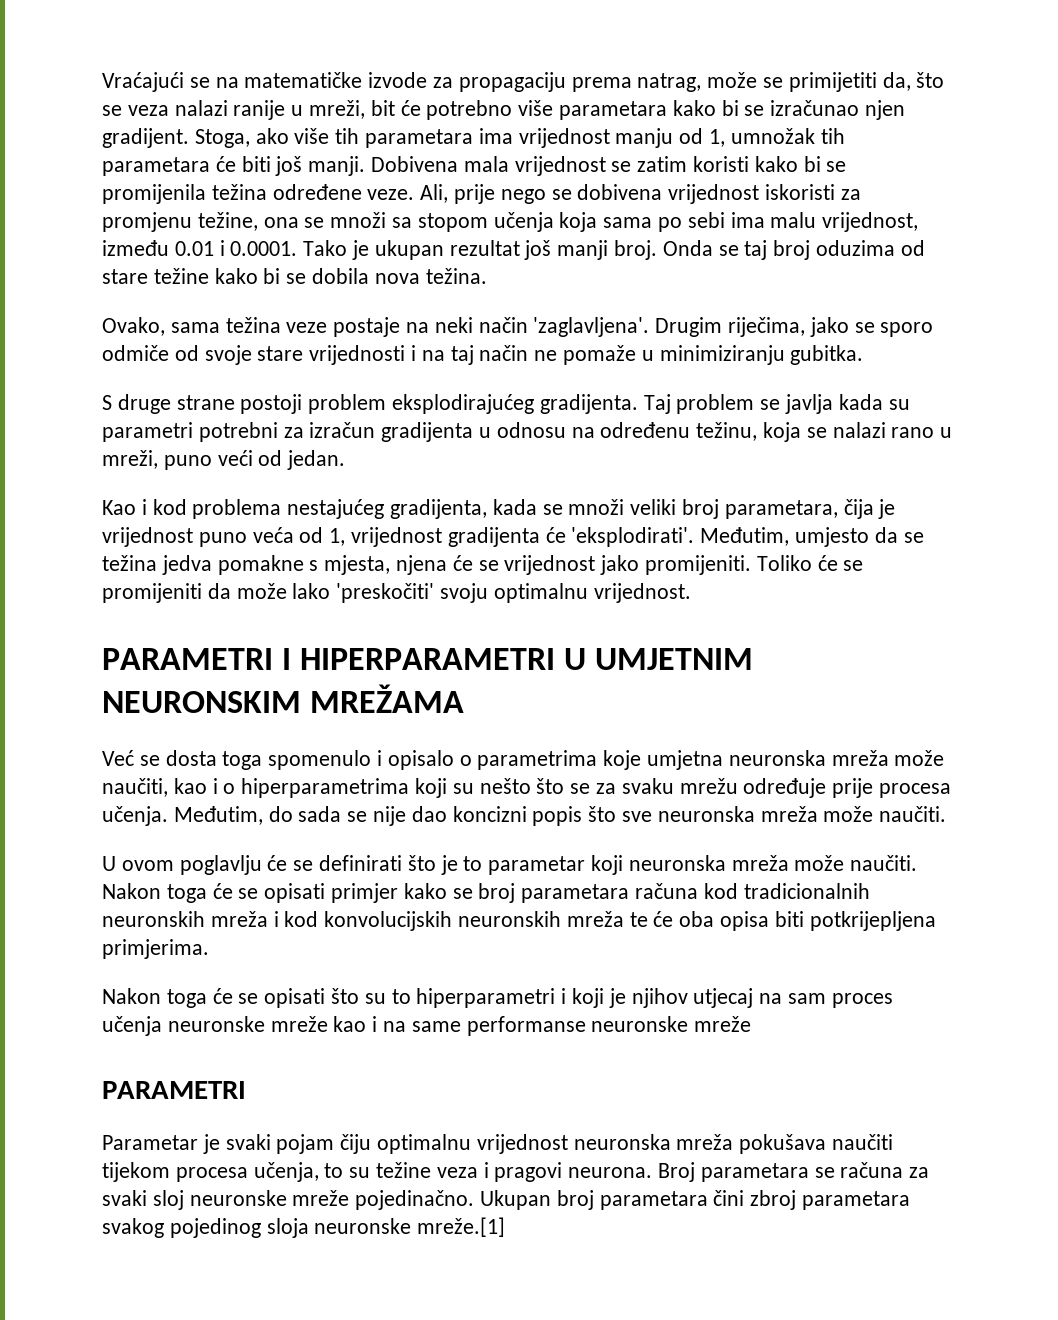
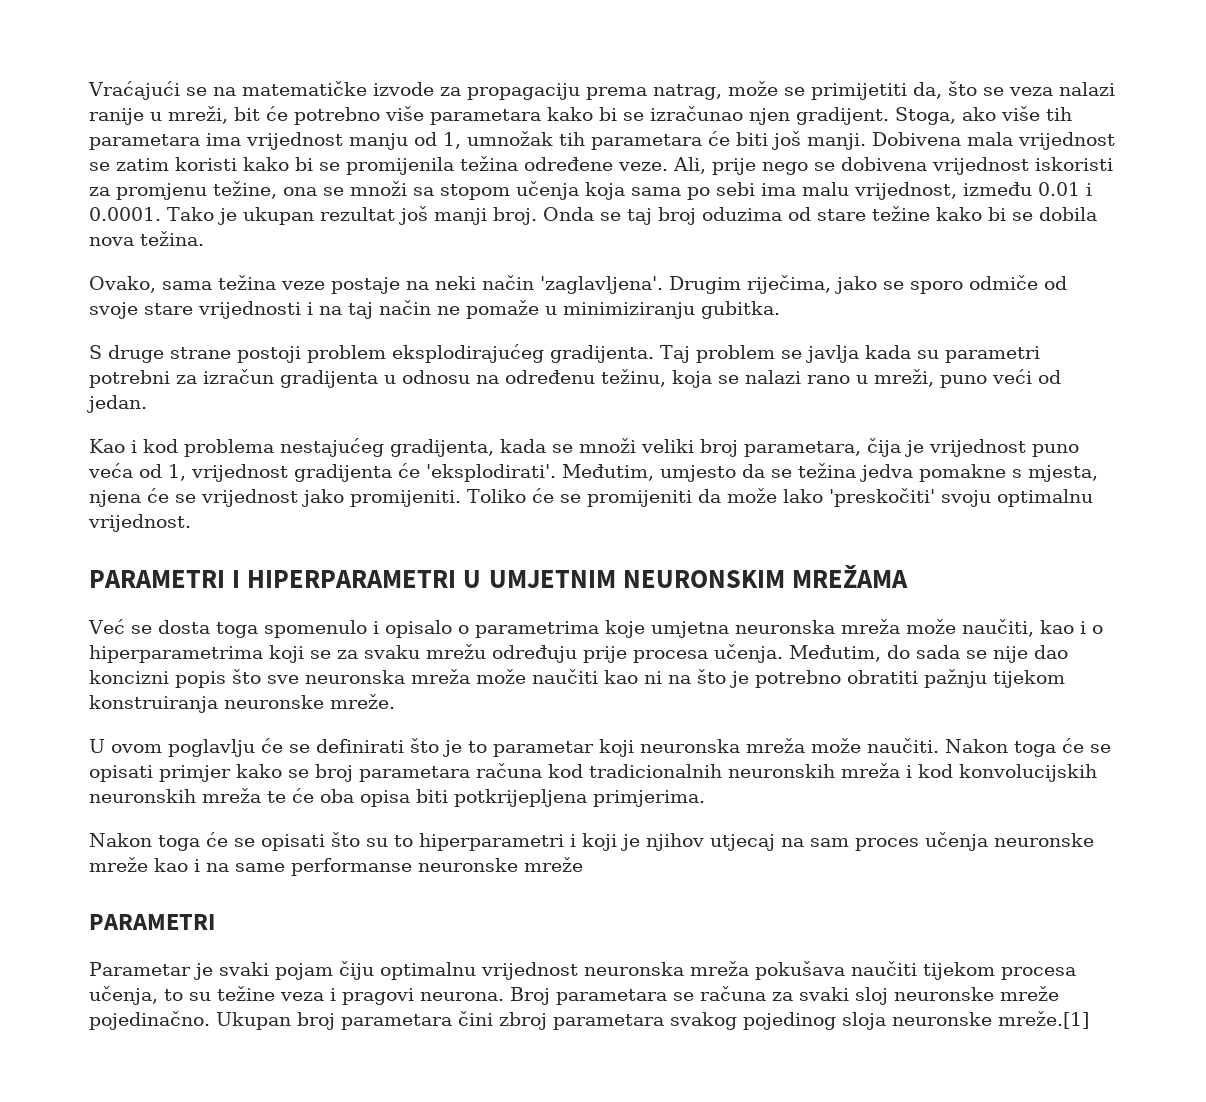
[452,778,565,794] su nešto što -> (304, 654) none
[743,778,827,798] određuje -> [492,645,577,663] određuju
[879,806,947,822] naučiti. -> [532,669,1065,688] [89,694,395,713] naučiti kao ni na što je potrebno obratiti pažnju tijekom konstruiranja neuronske mreže.

